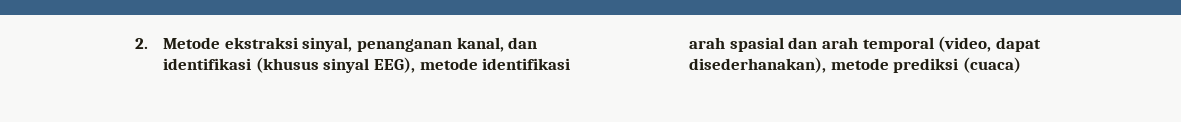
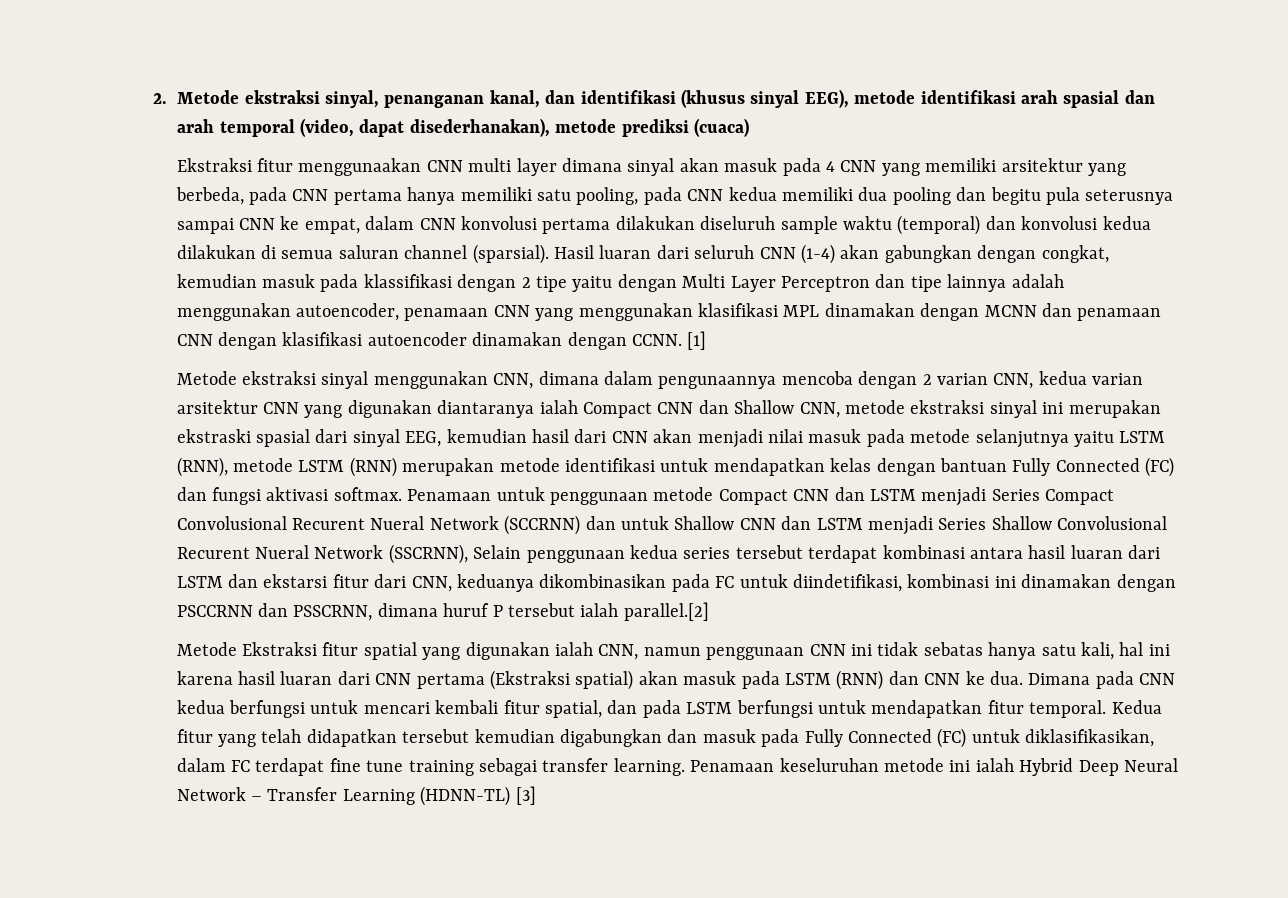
(1021, 65) none -> [176,158,1127,176] [175,187,1174,205] [176,215,1151,235] [176,244,1109,264] [176,274,1064,292] [176,303,1162,321] [176,331,707,350] [176,371,1144,389] [176,400,1161,418] [176,429,1166,448] [176,457,1175,477] [176,487,1115,506] [176,515,1168,535] [176,544,1161,564] [176,574,1176,592] [176,602,709,621] [176,642,1170,660] [176,670,1176,690] [176,700,1162,718] [176,728,1155,748] [176,758,1179,776] [176,786,536,806] // Ekstraksi fitur menggunaakan CNN multi layer dimana sinyal akan masuk pada 4 CNN yang memiliki arsitektur yang berbeda, pada CNN pertama hanya memiliki satu pooling, pada CNN kedua memiliki dua pooling dan begitu pula seterusnya sampai CNN ke empat, dalam CNN konvolusi pertama dilakukan diseluruh sample waktu (temporal) dan konvolusi kedua dilakukan di semua saluran channel (sparsial). Hasil luaran dari seluruh CNN (1-4) akan gabungkan dengan congkat, kemudian masuk pada klassifikasi dengan 2 tipe yaitu dengan Multi Layer Perceptron dan tipe lainnya adalah menggunakan autoencoder, penamaan CNN yang menggunakan klasifikasi MPL dinamakan dengan MCNN dan penamaan CNN dengan klasifikasi autoencoder dinamakan dengan CCNN. [1] // Metode ekstraksi sinyal menggunakan CNN, dimana dalam pengunaannya mencoba dengan 2 varian CNN, kedua varian arsitektur CNN yang digunakan diantaranya ialah Compact CNN dan Shallow CNN, metode ekstraksi sinyal ini merupakan ekstraski spasial dari sinyal EEG, kemudian hasil dari CNN akan menjadi nilai masuk pada metode selanjutnya yaitu LSTM (RNN), metode LSTM (RNN) merupakan metode identifikasi untuk mendapatkan kelas dengan bantuan Fully Connected (FC) dan fungsi aktivasi softmax. Penamaan untuk penggunaan metode Compact CNN dan LSTM menjadi Series Compact Convolusional Recurent Nueral Network (SCCRNN) dan untuk Shallow CNN dan LSTM menjadi Series Shallow Convolusional Recurent Nueral Network (SSCRNN), Selain penggunaan kedua series tersebut terdapat kombinasi antara hasil luaran dari LSTM dan ekstarsi fitur dari CNN, keduanya dikombinasikan pada FC untuk diindetifikasi, kombinasi ini dinamakan dengan PSCCRNN dan PSSCRNN, dimana huruf P tersebut ialah parallel.[2] // Metode Ekstraksi fitur spatial yang digunakan ialah CNN, namun penggunaan CNN ini tidak sebatas hanya satu kali, hal ini karena hasil luaran dari CNN pertama (Ekstraksi spatial) akan masuk pada LSTM (RNN) dan CNN ke dua. Dimana pada CNN kedua berfungsi untuk mencari kembali fitur spatial, dan pada LSTM berfungsi untuk mendapatkan fitur temporal. Kedua fitur yang telah didapatkan tersebut kemudian digabungkan dan masuk pada Fully Connected (FC) untuk diklasifikasikan, dalam FC terdapat fine tune training sebagai transfer learning. Penamaan keseluruhan metode ini ialah Hybrid Deep Neural Network – Transfer Learning (HDNN-TL) [3]

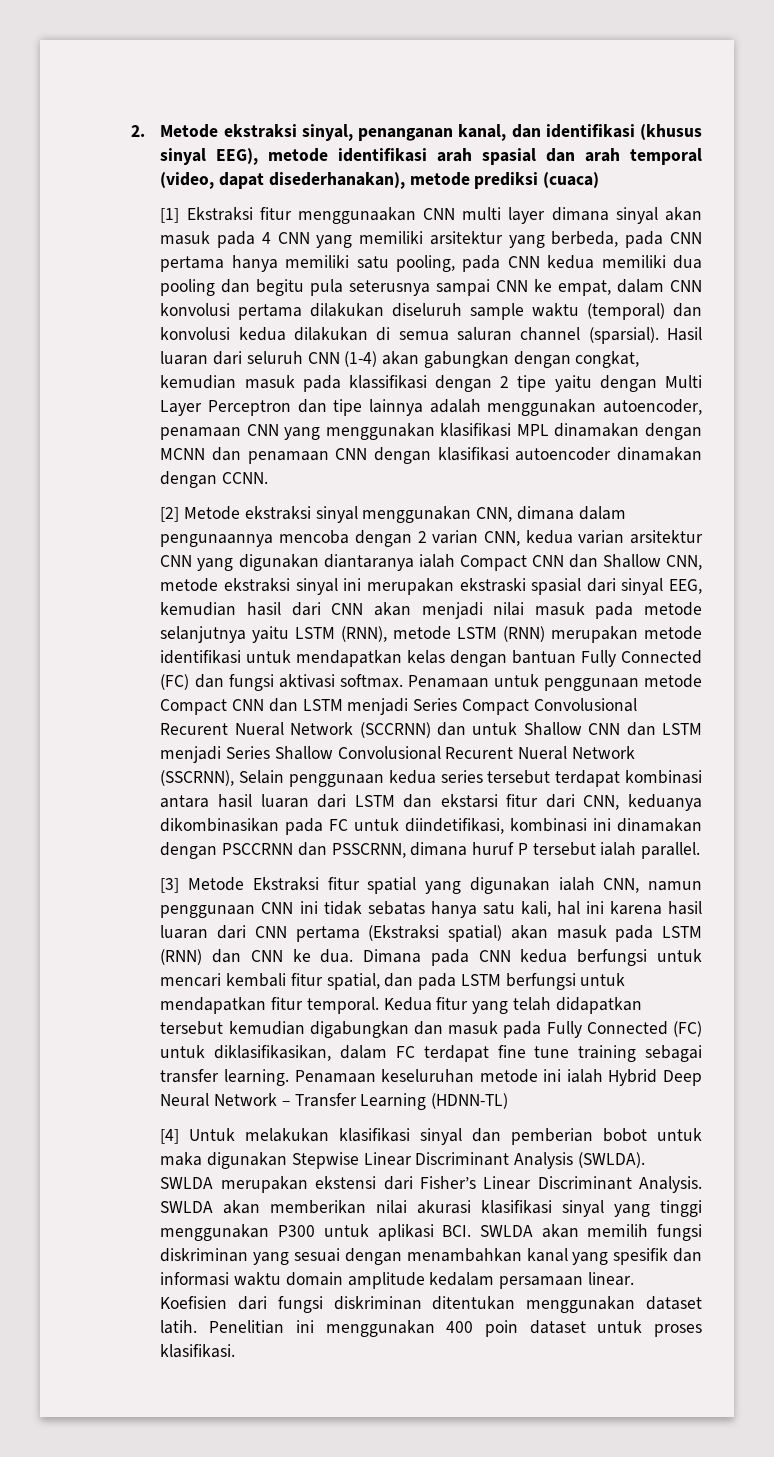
(749, 127) none -> [160,208,180,223] [1]
[687,331,707,350] [1] // -> [160,507,180,522] // [2]
[623,602,709,621] parallel.[2] // -> [640,842,700,859] [160,878,180,893] parallel. // [3]
[515,786,536,805] [3] -> [160,1128,702,1145] [160,1152,645,1169] [160,1176,703,1193] [160,1200,702,1217] [160,1224,702,1241] [160,1248,703,1265] [160,1272,634,1289] [160,1296,702,1313] [160,1320,702,1337] [160,1344,236,1358] // [4] Untuk melakukan klasifikasi sinyal dan pemberian bobot untuk maka digunakan Stepwise Linear Discriminant Analysis (SWLDA). SWLDA merupakan ekstensi dari Fisher’s Linear Discriminant Analysis. SWLDA akan memberikan nilai akurasi klasifikasi sinyal yang tinggi menggunakan P300 untuk aplikasi BCI. SWLDA akan memilih fungsi diskriminan yang sesuai dengan menambahkan kanal yang spesifik dan informasi waktu domain amplitude kedalam persamaan linear. Koefisien dari fungsi diskriminan ditentukan menggunakan dataset latih. Penelitian ini menggunakan 400 poin dataset untuk proses klasifikasi.

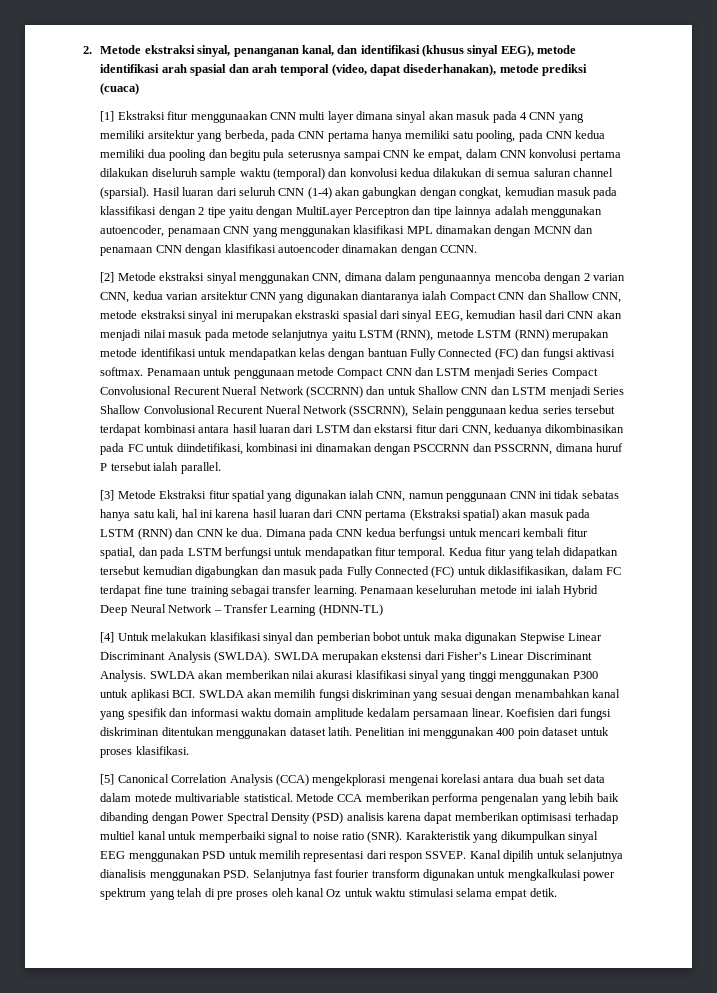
[665,375,702,388] [160,400,203,416] Multi Layer -> [295,206,353,218] MultiLayer
(236, 1351) none -> [100,774,605,786] [100,793,619,805] [100,812,618,824] [100,831,598,843] [100,850,623,862] [100,869,616,881] [100,888,557,900] // [5] Canonical Correlation Analysis (CCA) mengekplorasi mengenai korelasi antara dua buah set data dalam motede multivariable statistical. Metode CCA memberikan performa pengenalan yang lebih baik dibanding dengan Power Spectral Density (PSD) analisis karena dapat memberikan optimisasi terhadap multiel kanal untuk memperbaiki signal to noise ratio (SNR). Karakteristik yang dikumpulkan sinyal EEG menggunakan PSD untuk memilih representasi dari respon SSVEP. Kanal dipilih untuk selanjutnya dianalisis menggunakan PSD. Selanjutnya fast fourier transform digunakan untuk mengkalkulasi power spektrum yang telah di pre proses oleh kanal Oz untuk waktu stimulasi selama empat detik.

